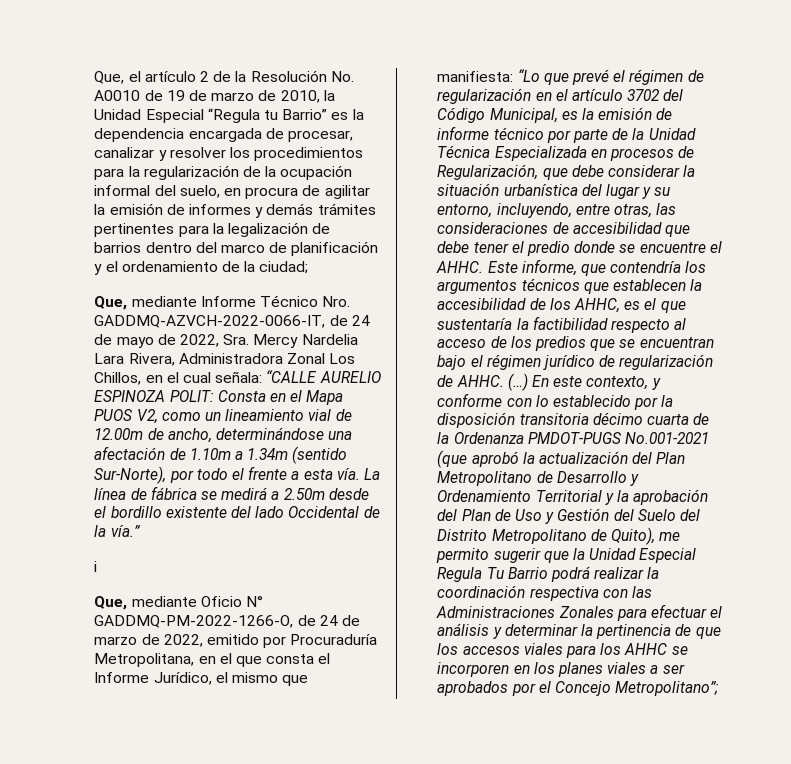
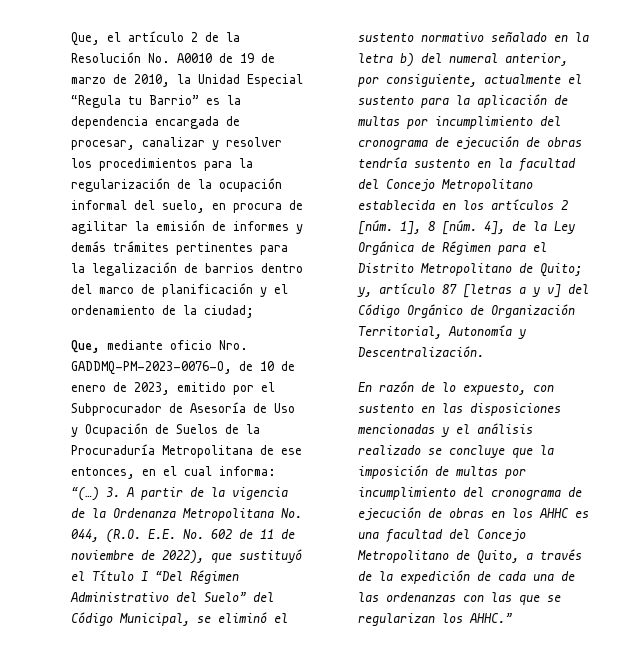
[200,295,351,307] [94,315,370,328] [94,334,358,348] [94,353,356,366] [94,370,381,385] [94,390,344,405] [94,409,352,424] [94,427,353,443] [94,446,348,464] [94,466,380,484] [94,486,369,500] [94,506,380,518] [94,525,140,537] [94,561,98,572] [94,596,263,610] [94,615,360,628] [94,634,378,648] [94,653,331,667] [94,672,309,686] [437,69,704,85] [437,88,684,104] [437,107,673,123] [437,126,696,143] [437,145,695,161] [437,164,696,180] [437,183,671,199] [437,203,677,218] [437,222,690,237] [437,241,722,256] [436,259,707,276] [437,278,703,294] [437,298,686,313] [437,316,687,333] [437,336,714,351] [437,354,714,370] [437,373,661,391] [437,393,674,410] [437,412,710,428] [437,432,709,444] [437,450,686,468] [437,471,639,486] [437,489,709,505] [437,508,700,524] [437,527,681,545] [436,548,697,563] [437,566,660,582] [437,585,652,601] [436,604,723,621] [437,623,721,639] [437,643,688,658] [437,662,685,677] [437,681,719,696] Informe Técnico Nro. GADDMQ-AZVCH-2022-0066-IT, de 24 de mayo de 2022, Sra. Mercy Nardelia Lara Rivera, Administradora Zonal Los Chillos, en el cual señala: “CALLE AURELIO ESPINOZA POLIT: Consta en el Mapa PUOS V2, como un lineamiento vial de 12.00m de ancho, determinándose una afectación de 1.10m a 1.34m (sentido Sur-Norte), por todo el frente a esta vía. La línea de fábrica se medirá a 2.50m desde el bordillo existente del lado Occidental de la vía.” // i // Que, mediante Oficio N° GADDMQ-PM-2022-1266-O, de 24 de marzo de 2022, emitido por Procuraduría Metropolitana, en el que consta el Informe Jurídico, el mismo que manifiesta: “Lo que prevé el régimen de regularización en el artículo 3702 del Código Municipal, es la emisión de informe técnico por parte de la Unidad Técnica Especializada en procesos de Regularización, que debe considerar la situación urbanística del lugar y su entorno, incluyendo, entre otras, las consideraciones de accesibilidad que debe tener el predio donde se encuentre el AHHC. Este informe, que contendría los argumentos técnicos que establecen la accesibilidad de los AHHC, es el que sustentaría la factibilidad respecto al acceso de los predios que se encuentran bajo el régimen jurídico de regularización de AHHC. (…) En este contexto, y conforme con lo establecido por la disposición transitoria décimo cuarta de la Ordenanza PMDOT-PUGS No.001-2021 (que aprobó la actualización del Plan Metropolitano de Desarrollo y Ordenamiento Territorial y la aprobación del Plan de Uso y Gestión del Suelo del Distrito Metropolitano de Quito), me permito sugerir que la Unidad Especial Regula Tu Barrio podrá realizar la coordinación respectiva con las Administraciones Zonales para efectuar el análisis y determinar la pertinencia de que los accesos viales para los AHHC se incorporen en los planes viales a ser aprobados por el Concejo Metropolitano”; -> [169,340,248,350] [70,361,295,375] [70,382,275,395] [70,402,295,416] [70,423,260,437] [70,444,302,458] [70,466,276,479] [70,487,288,501] [70,508,302,521] [70,529,295,543] [70,549,302,564] [70,570,239,584] [69,592,274,602] [70,612,288,626] [357,31,589,42] [357,53,568,67] [357,74,582,87] [357,94,568,108] [357,116,561,129] [357,136,582,150] [357,157,576,172] [357,179,533,192] [357,199,568,210] [357,220,575,235] [357,241,547,255] [357,263,582,277] [356,283,589,298] [357,304,575,318] [357,325,526,339] [357,346,484,357] [357,381,554,395] [357,403,561,416] [357,423,533,437] [357,445,554,458] [357,465,526,479] [357,487,582,500] [357,507,589,521] [357,529,526,543] [356,549,582,564] [357,570,575,584] [357,592,561,605] [357,613,512,626] oficio Nro. GADDMQ-PM-2023-0076-O, de 10 de enero de 2023, emitido por el Subprocurador de Asesoría de Uso y Ocupación de Suelos de la Procuraduría Metropolitana de ese entonces, en el cual informa: “(…) 3. A partir de la vigencia de la Ordenanza Metropolitana No. 044, (R.O. E.E. No. 602 de 11 de noviembre de 2022), que sustituyó el Título I “Del Régimen Administrativo del Suelo” del Código Municipal, se eliminó el sustento normativo señalado en la letra b) del numeral anterior, por consiguiente, actualmente el sustento para la aplicación de multas por incumplimiento del cronograma de ejecución de obras tendría sustento en la facultad del Concejo Metropolitano establecida en los artículos 2 [núm. 1], 8 [núm. 4], de la Ley Orgánica de Régimen para el Distrito Metropolitano de Quito; y, artículo 87 [letras a y v] del Código Orgánico de Organización Territorial, Autonomía y Descentralización. // En razón de lo expuesto, con sustento en las disposiciones mencionadas y el análisis realizado se concluye que la imposición de multas por incumplimiento del cronograma de ejecución de obras en los AHHC es una facultad del Concejo Metropolitano de Quito, a través de la expedición de cada una de las ordenanzas con las que se regularizan los AHHC.”

